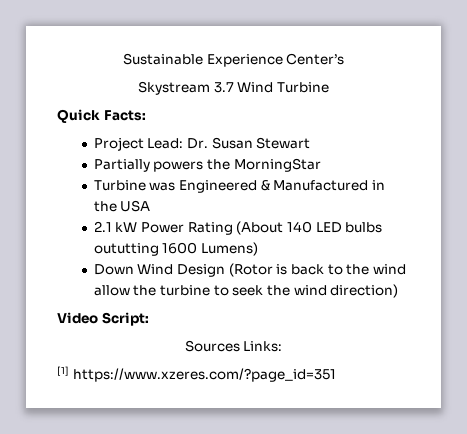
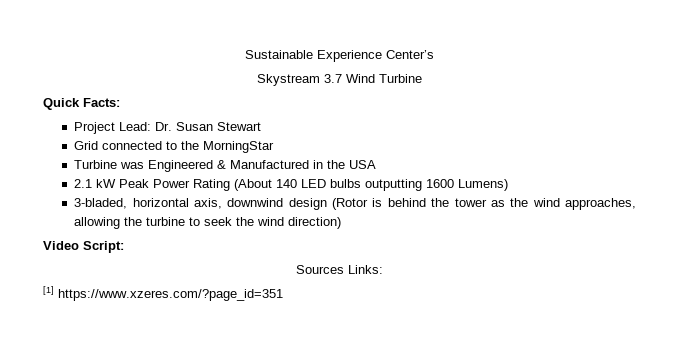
[93,159,204,172] Partially powers -> [74,141,178,150] Grid connected to
(138, 227) none -> [119,179,150,188] Peak
[93,243,159,256] oututting -> [365,179,423,191] outputting
[93,263,406,277] [93,285,130,296] Down Wind Design (Rotor is back to the wind allow -> [74,198,636,210] [74,217,121,229] 3-bladed, horizontal axis, downwind design (Rotor is behind the tower as the wind approaches, allowing

